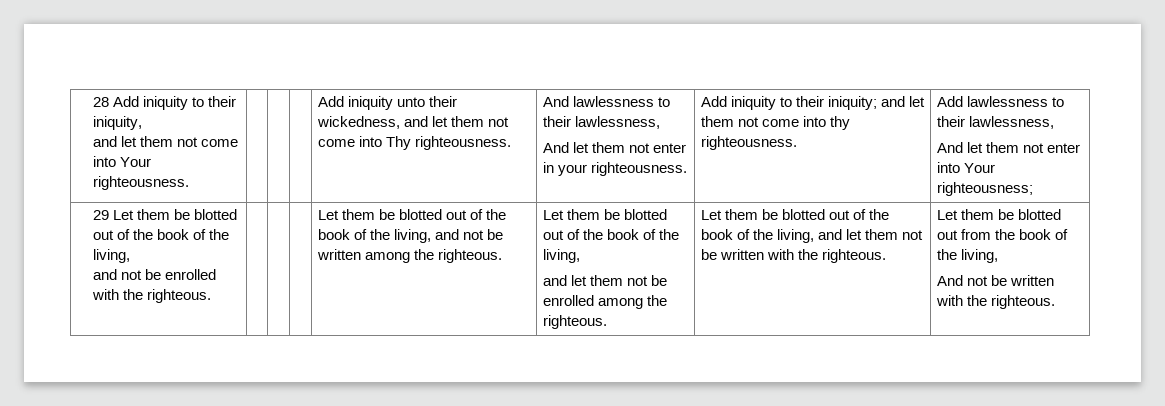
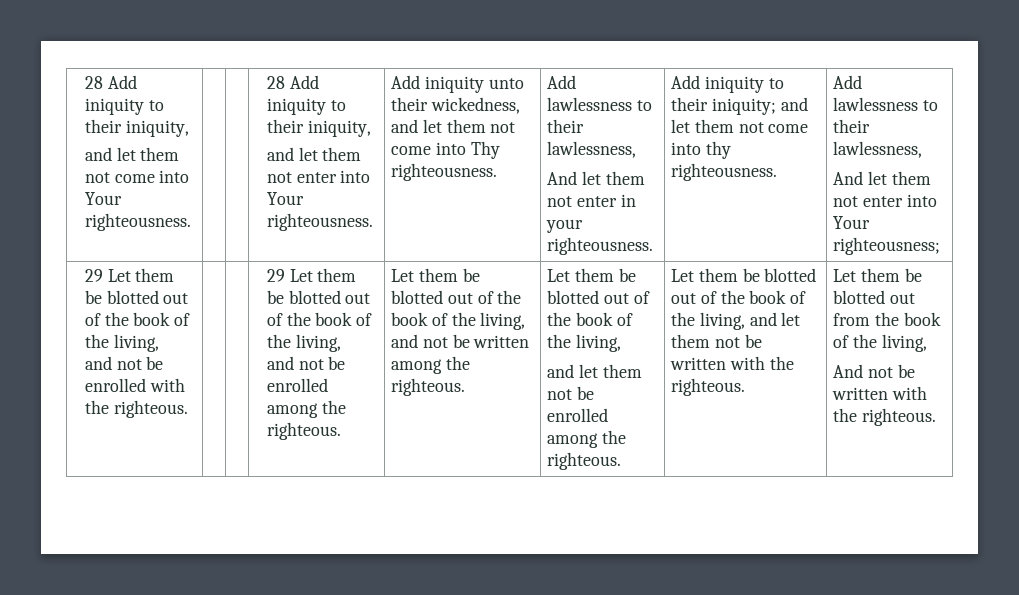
(189, 183) none -> [266,75,319,89] [266,98,346,115] [266,119,371,137] [266,147,362,161] [266,170,371,183] [266,192,304,205] [266,213,373,231] 28 Add iniquity to their iniquity, // and let them not enter into Your righteousness.
[542,96,569,107] And -> [547,75,577,89] Add
(212, 296) none -> [266,268,357,282] [266,290,371,304] [266,312,373,326] [266,334,341,352] [266,356,346,370] [266,378,328,392] [266,400,346,418] [266,422,341,440] 29 Let them be blotted out of the book of the living, // and not be enrolled among the righteous.

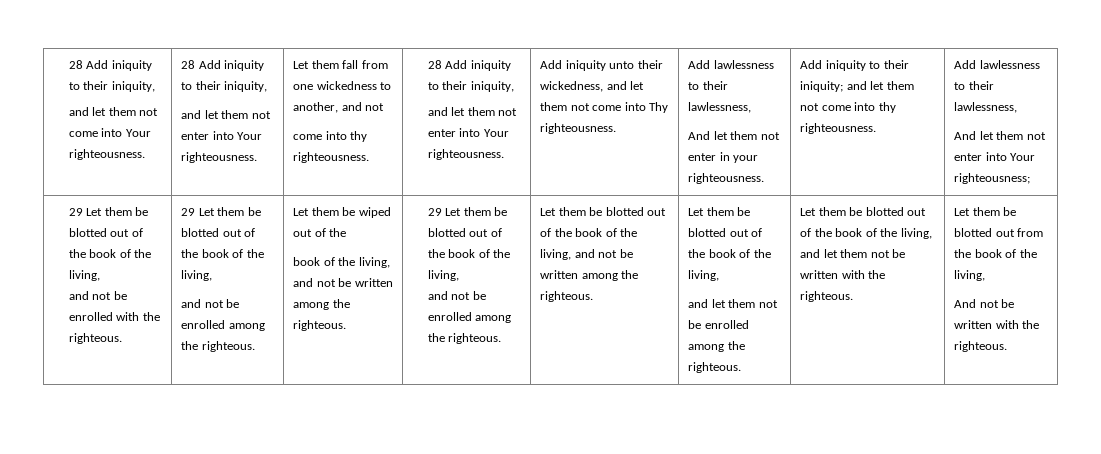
(191, 222) | -> [181,60,265,71] [181,81,268,92] [181,110,271,119] [181,131,263,140] [181,152,258,163] [293,60,388,69] [293,81,392,90] [293,102,385,113] [293,131,368,142] [293,152,370,163] 28 Add iniquity to their iniquity, // and let them not enter into Your righteousness. | Let them fall from one wickedness to another, and not // come into thy righteousness.
(188, 409) | -> [181,207,261,216] [181,228,256,237] [181,249,264,258] [181,270,213,281] [181,299,240,308] [181,320,265,331] [181,341,255,352] [293,207,391,218] [293,228,347,237] [293,257,390,268] [293,278,393,287] [293,299,350,310] [293,320,347,331] 29 Let them be blotted out of the book of the living, // and not be enrolled among the righteous. | Let them be wiped out of the // book of the living, and not be written among the righteous.

